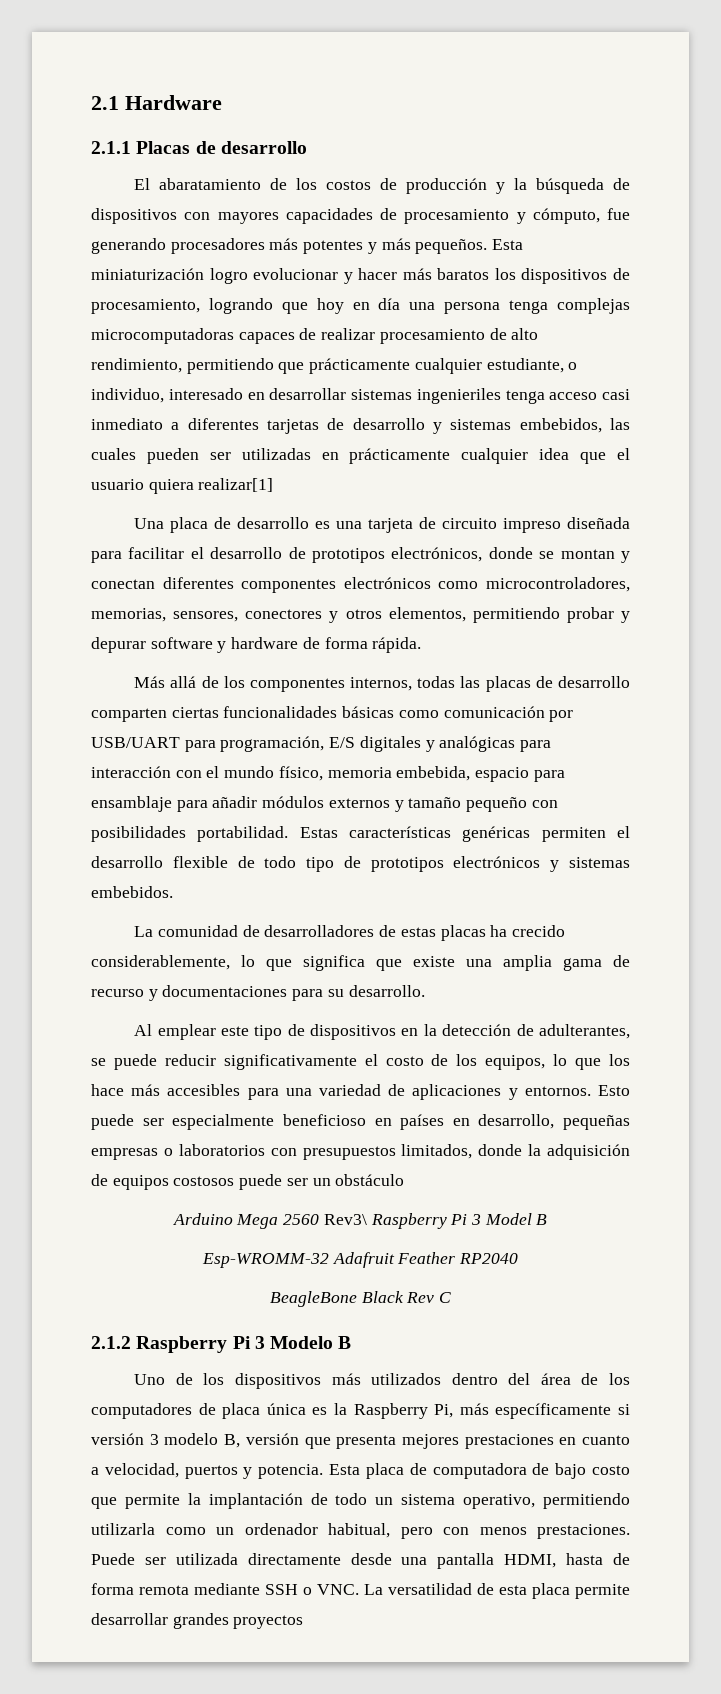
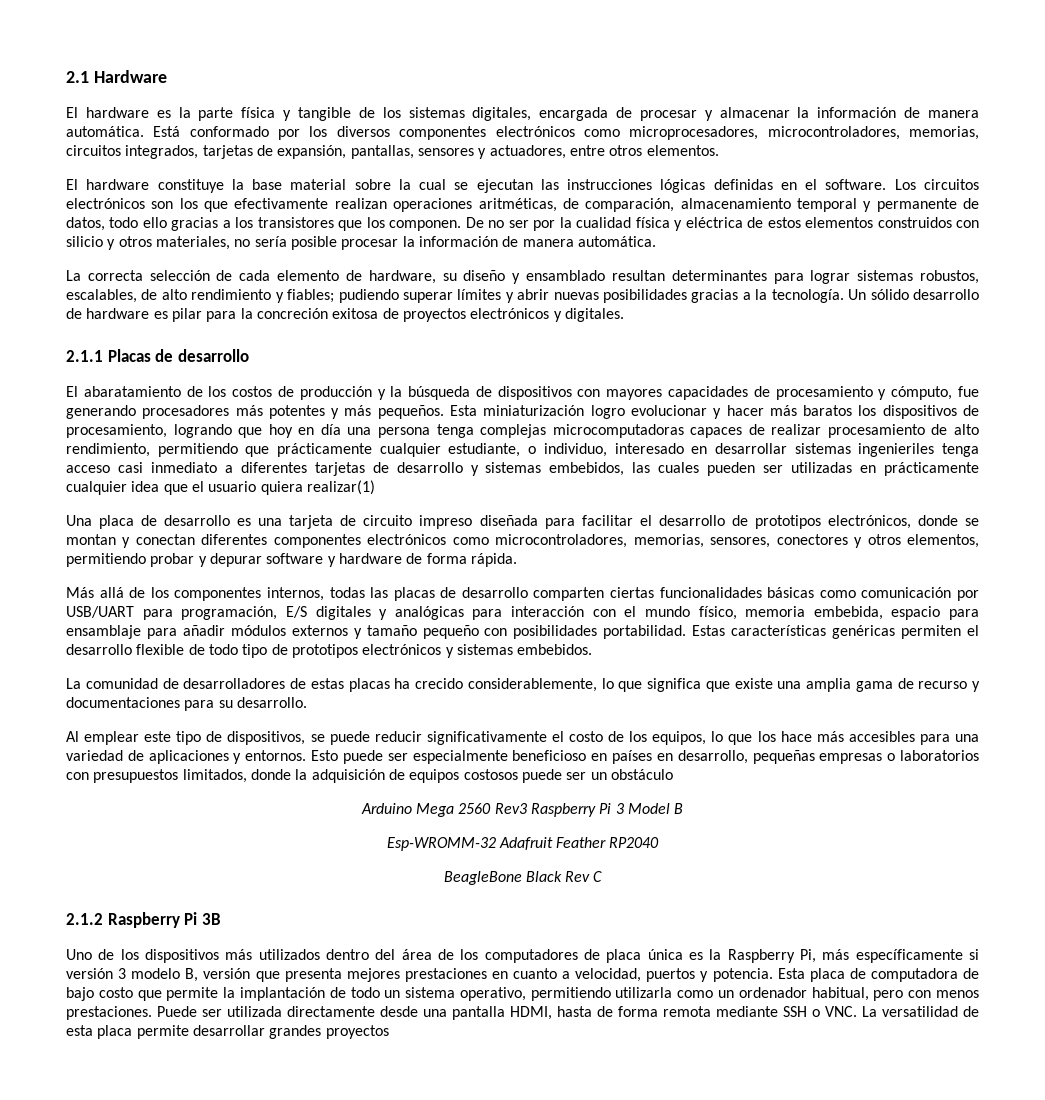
(222, 102) none -> [66,107,980,121] [66,126,980,140] [66,145,719,159] [66,179,980,193] [66,198,980,212] [66,217,979,231] [66,236,656,250] [66,270,980,284] [66,289,980,303] [66,308,624,322] // El hardware es la parte física y tangible de los sistemas digitales, encargada de procesar y almacenar la información de manera automática. Está conformado por los diversos componentes electrónicos como microprocesadores, microcontroladores, memorias, circuitos integrados, tarjetas de expansión, pantallas, sensores y actuadores, entre otros elementos. // El hardware constituye la base material sobre la cual se ejecutan las instrucciones lógicas definidas en el software. Los circuitos electrónicos son los que efectivamente realizan operaciones aritméticas, de comparación, almacenamiento temporal y permanente de datos, todo ello gracias a los transistores que los componen. De no ser por la cualidad física y eléctrica de estos elementos construidos con silicio y otros materiales, no sería posible procesar la información de manera automática. // La correcta selección de cada elemento de hardware, su diseño y ensamblado resultan determinantes para lograr sistemas robustos, escalables, de alto rendimiento y fiables; pudiendo superar límites y abrir nuevas posibilidades gracias a la tecnología. Un sólido desarrollo de hardware es pilar para la concreción exitosa de proyectos electrónicos y digitales.
[198,478,274,492] realizar[1] -> [306,480,375,495] realizar(1)
[310,1024,630,1040] dispositivos en la detección de adulterantes, -> [227,731,306,745] dispositivos,
[323,1214,367,1225] Rev3\ -> [494,803,527,814] Rev3
[254,1336,352,1349] 3 Modelo B -> [201,913,221,925] 3B

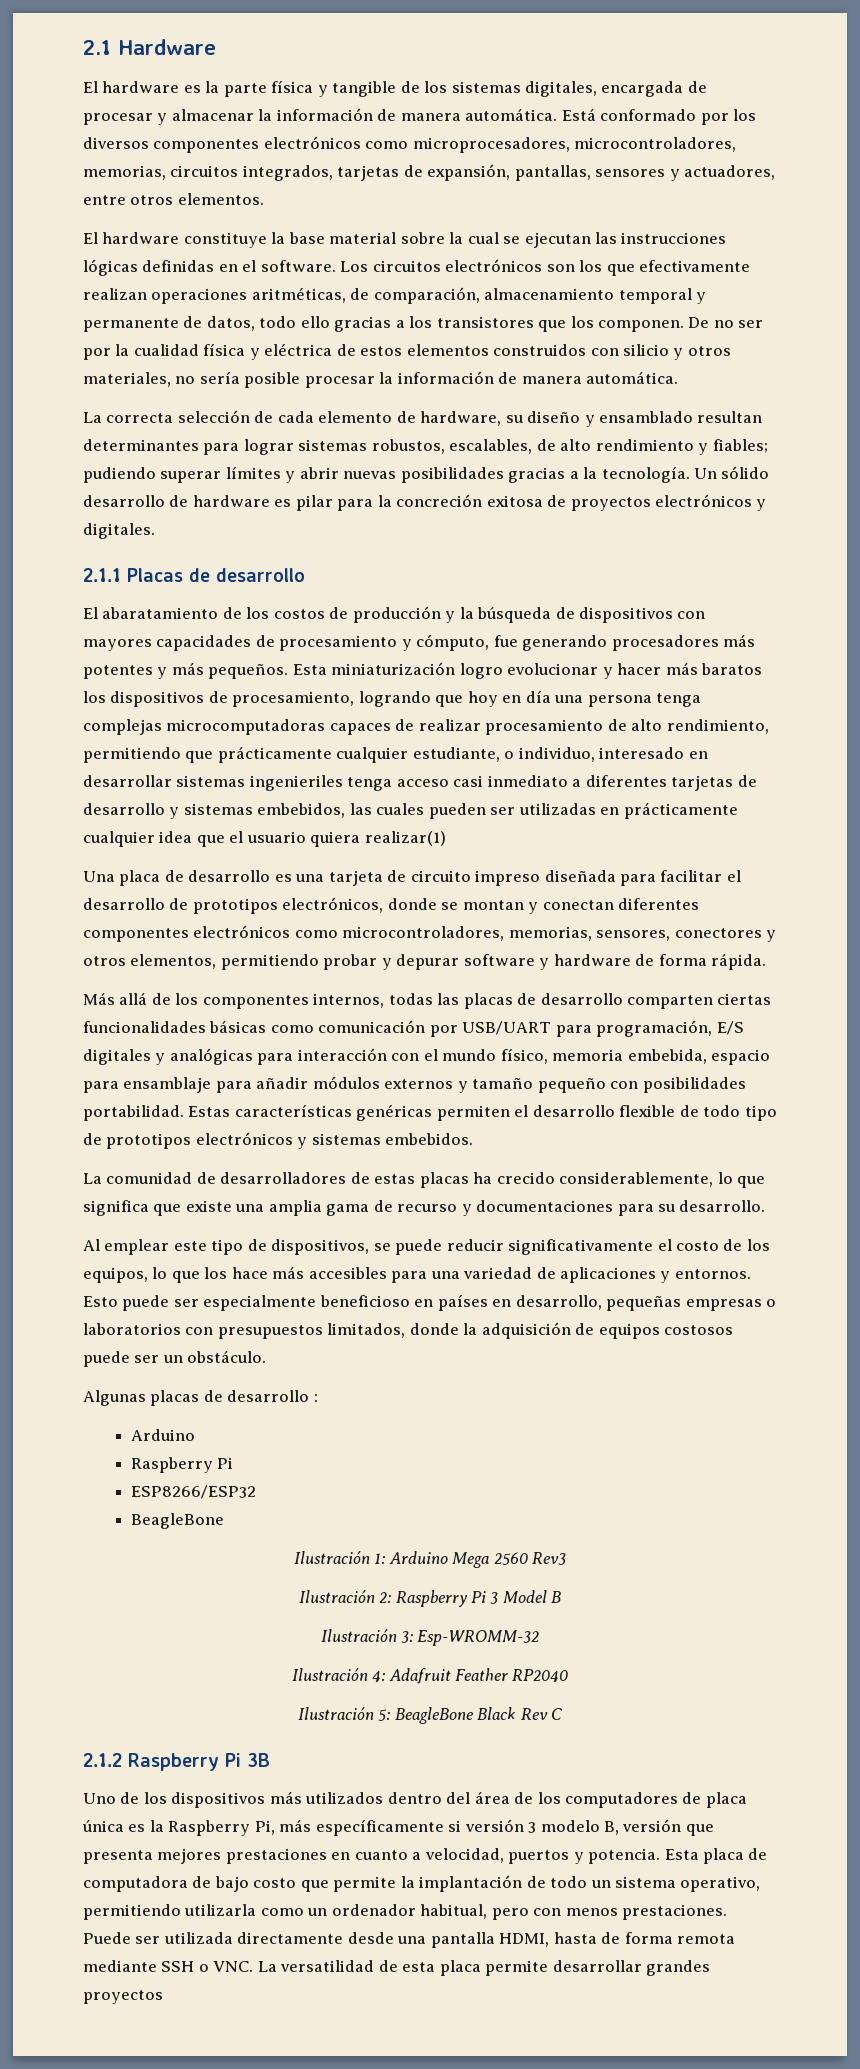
[610,769,673,780] obstáculo // -> [187,1350,267,1363] [83,1390,318,1406] [130,1429,195,1441] [130,1457,234,1473] [130,1485,256,1499] [130,1513,224,1529] [293,1551,386,1564] obstáculo. // Algunas placas de desarrollo : // Arduino // Raspberry Pi // ESP8266/ESP32 // BeagleBone // Ilustración 1:
(527, 808) none -> [298,1590,392,1603] // Ilustración 2:
(684, 808) none -> [320,1629,413,1643] Ilustración 3:
(496, 844) none -> [291,1668,386,1682] // Ilustración 4:
(660, 842) none -> [297,1707,391,1721] Ilustración 5:

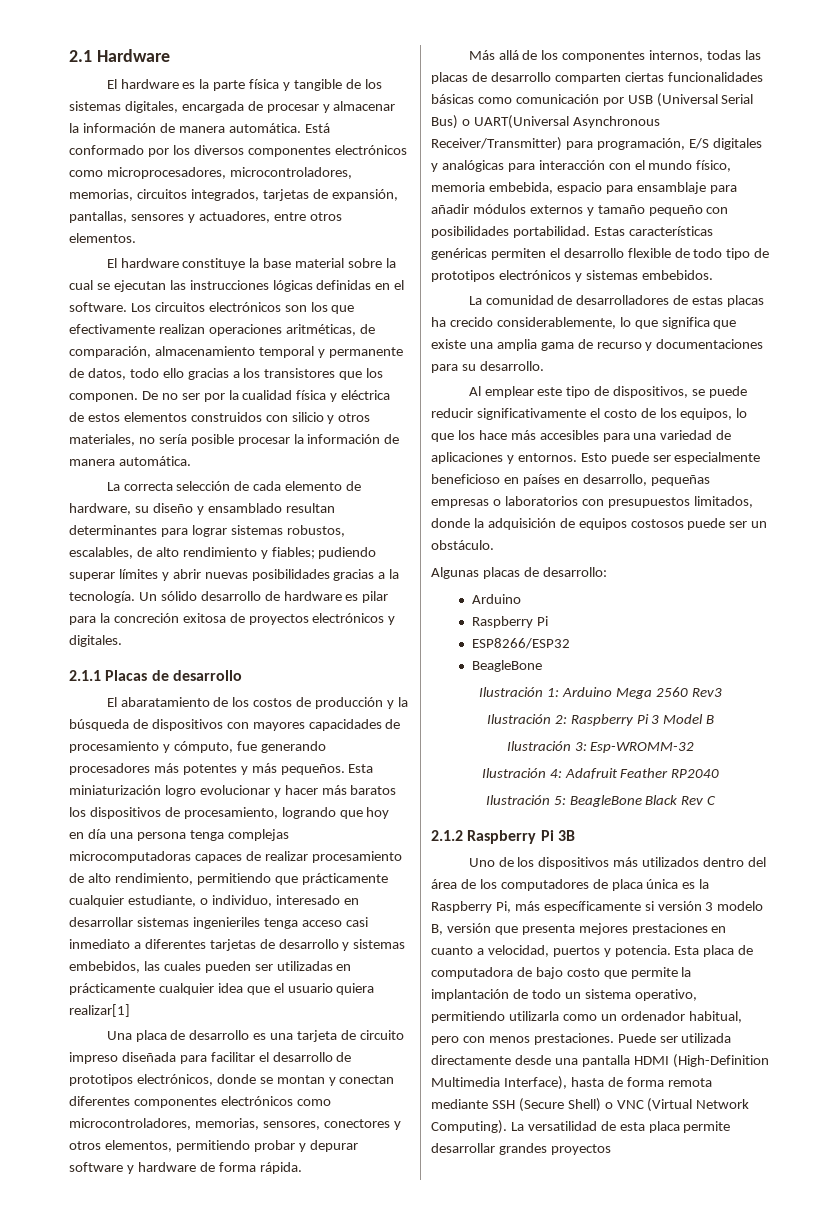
[364,831,446,846] realizar(1) -> [69,1004,130,1017] realizar[1]
[462,1021,552,1035] USB/UART -> [627,93,754,107] [431,115,660,129] [431,137,562,151] USB (Universal Serial Bus) o UART(Universal Asynchronous Receiver/Transmitter)
[227,1390,318,1402] desarrollo : -> [542,567,607,577] desarrollo:
[499,1933,550,1947] HDMI, -> [633,1054,769,1068] [431,1076,567,1090] HDMI (High-Definition Multimedia Interface),
[198,1961,254,1972] o VNC. -> [518,1098,750,1112] [431,1120,507,1134] (Secure Shell) o VNC (Virtual Network Computing).

